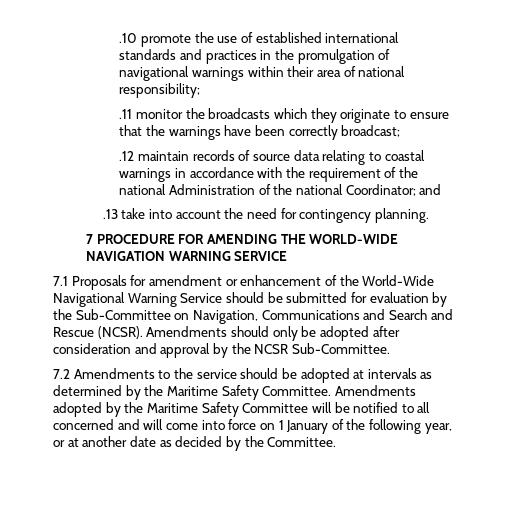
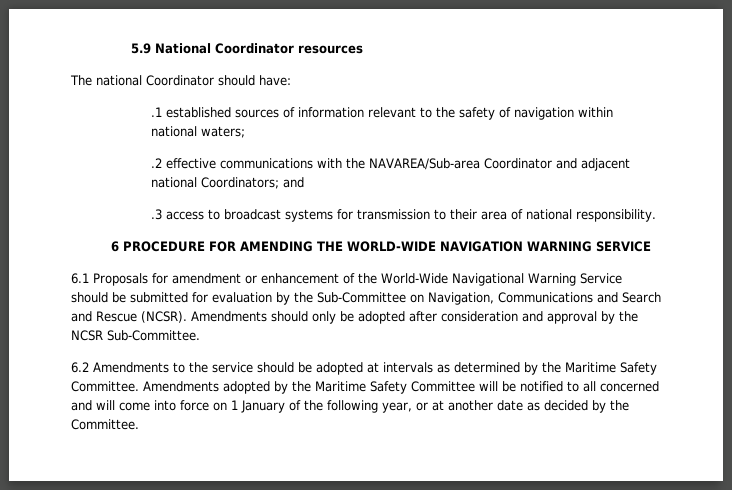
[119,32,400,47] [119,49,391,64] [119,66,406,81] [119,83,201,98] [119,108,449,123] [119,125,401,140] [119,150,425,165] [119,167,418,182] [119,184,442,196] [102,208,429,223] [86,234,94,244] .10 promote the use of established international standards and practices in the promulgation of navigational warnings within their area of national responsibility; // .11 monitor the broadcasts which they originate to ensure that the warnings have been correctly broadcast; // .12 maintain records of source data relating to coastal warnings in accordance with the requirement of the national Administration of the national Coordinator; and // .13 take into account the need for contingency planning. // 7 -> [130,43,363,54] [70,75,291,86] [150,107,613,120] [150,126,245,138] [150,158,630,171] [150,177,304,189] [150,209,656,222] [110,241,119,252] 5.9 National Coordinator resources // The national Coordinator should have: // .1 established sources of information relevant to the safety of navigation within national waters; // .2 effective communications with the NAVAREA/Sub-area Coordinator and adjacent national Coordinators; and // .3 access to broadcast systems for transmission to their area of national responsibility. // 6
[53,276,68,286] 7.1 -> [71,273,89,284] 6.1
[53,369,70,379] 7.2 -> [71,362,89,373] 6.2

